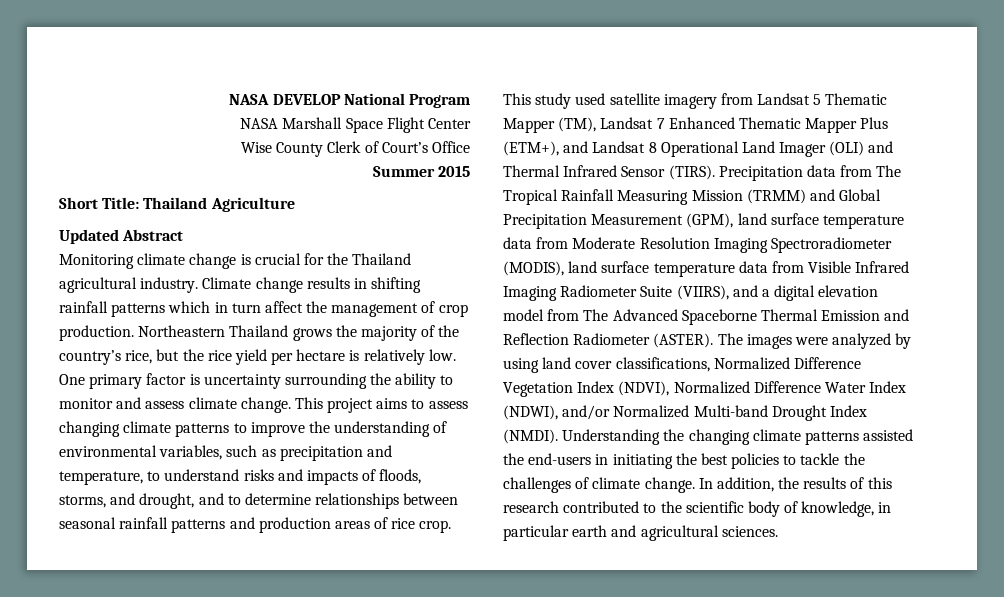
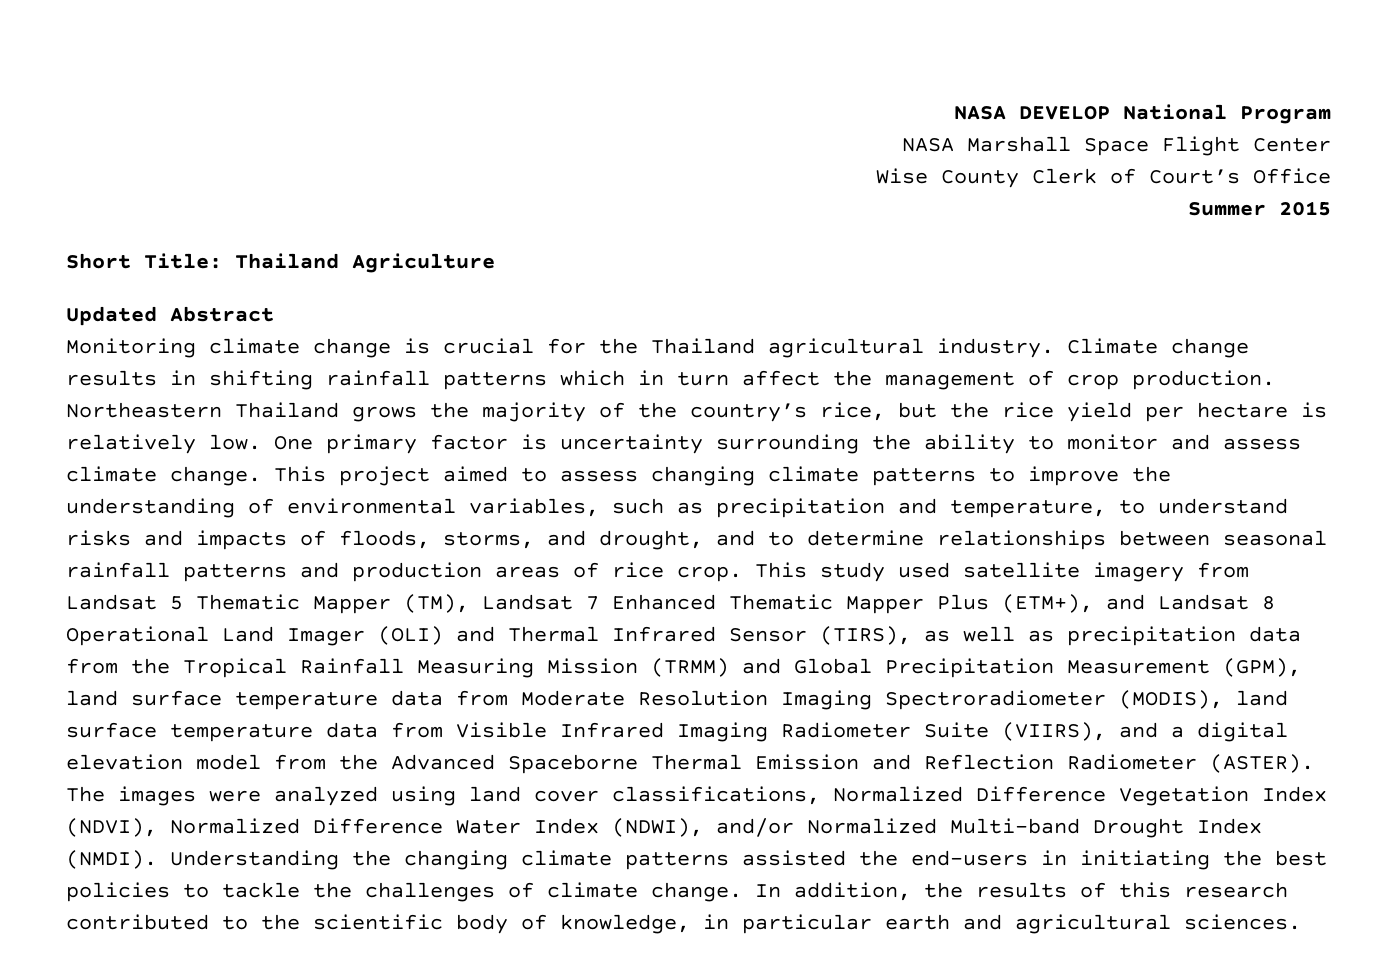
[376,398,408,409] aims -> [443,466,508,482] aimed
[668,165,902,181] (TIRS). Precipitation data from The -> [820,626,1301,646] [66,658,170,674] (TIRS), as well as precipitation data from the
[583,309,609,321] The -> [339,754,378,770] the
[895,333,912,349] by -> (378, 796) none

